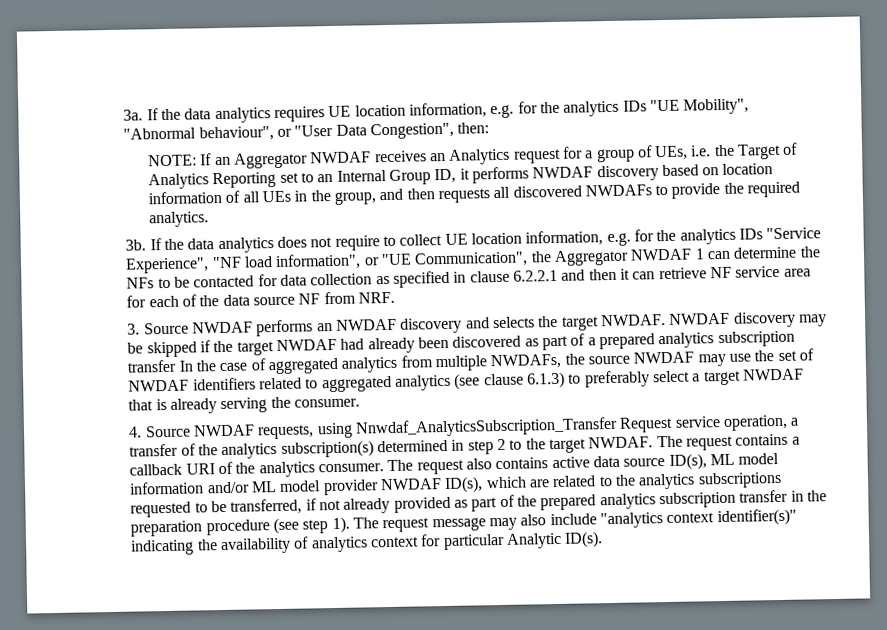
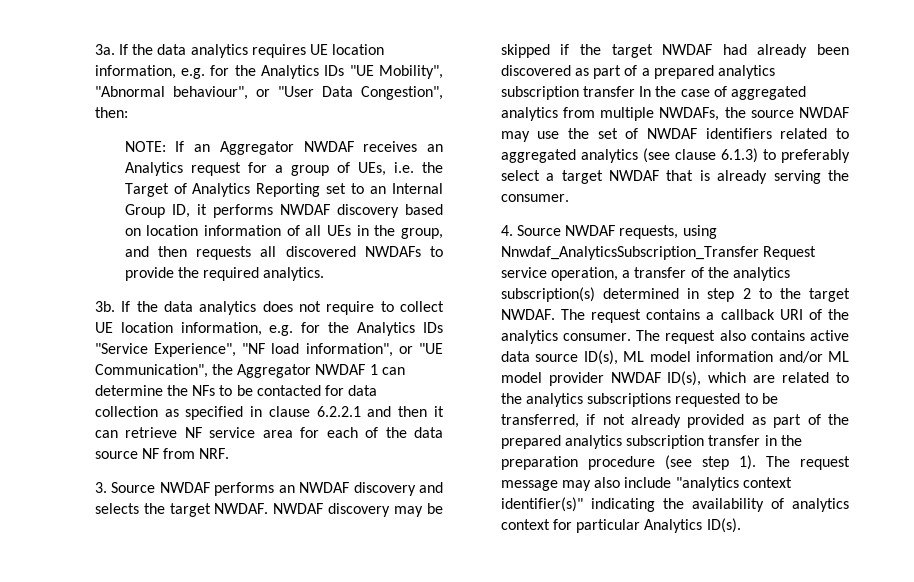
[563,100,620,117] analytics -> [261,65,320,79] Analytics
[679,228,736,245] analytics -> [357,322,416,336] Analytics
[506,532,563,549] Analytic -> [644,519,703,533] Analytics

